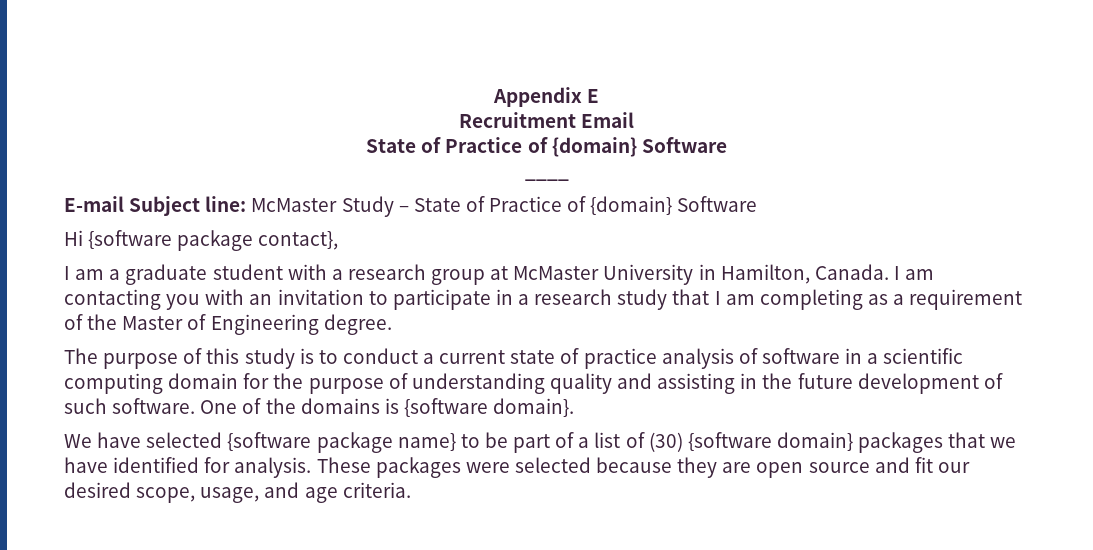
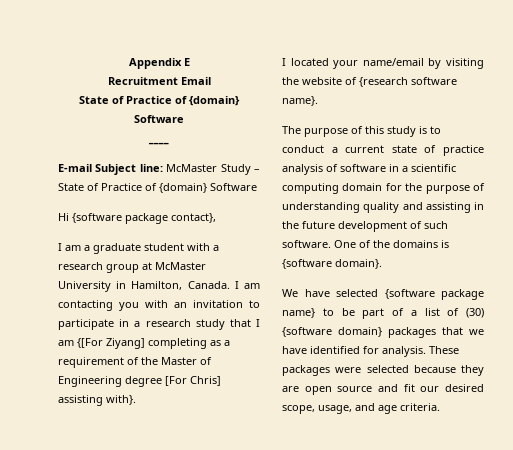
(755, 299) none -> [77,338,145,349] {[For Ziyang]
[323,314,392,335] degree. -> [125,376,221,387] [58,395,136,406] [282,58,484,69] [282,77,457,87] [282,96,318,106] degree [For Chris] assisting with}. // I located your name/email by visiting the website of {research software name}.

